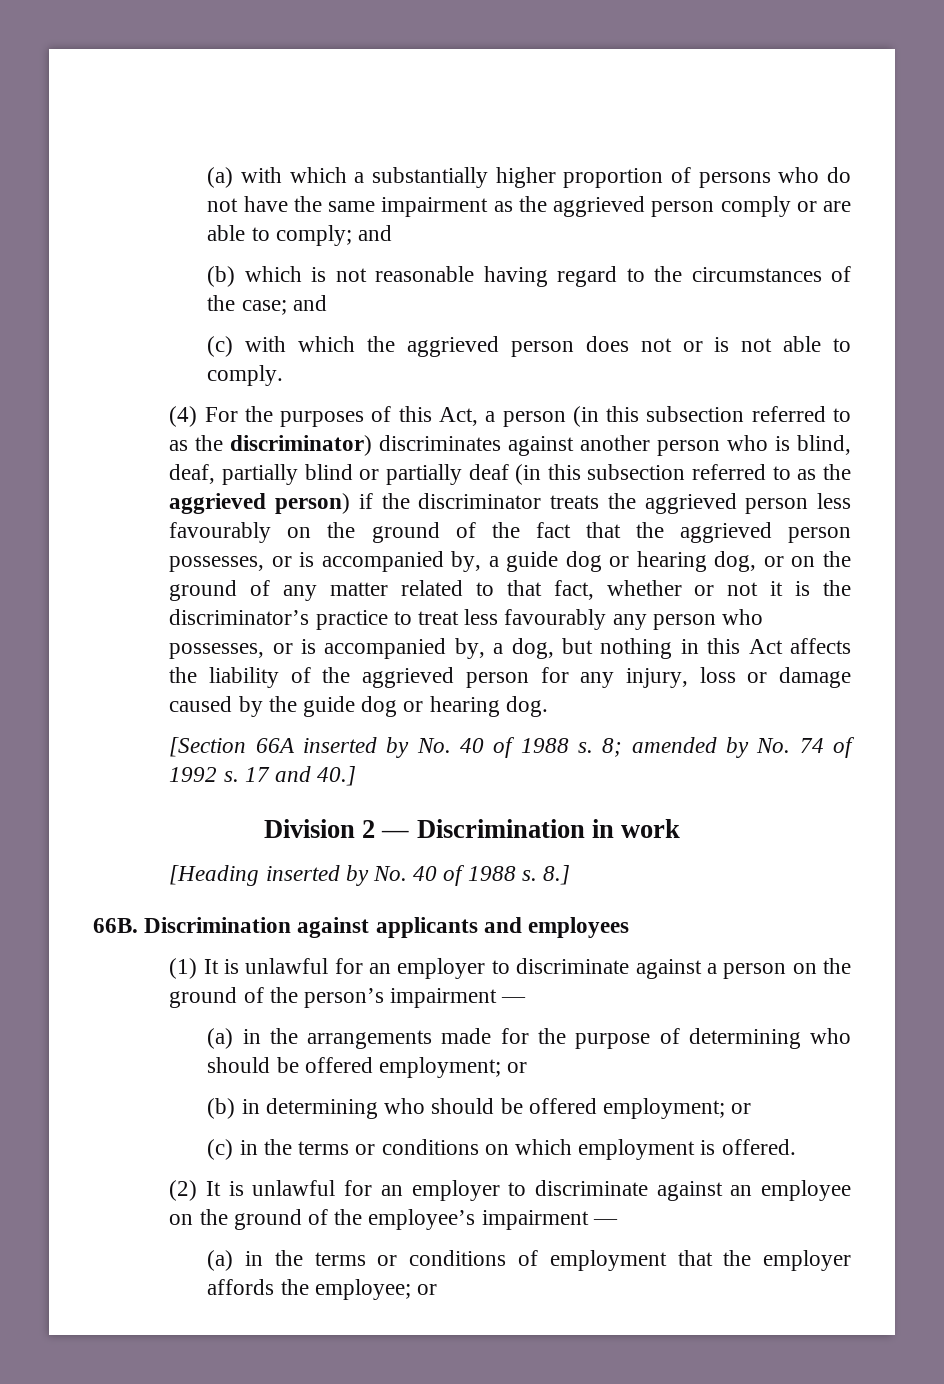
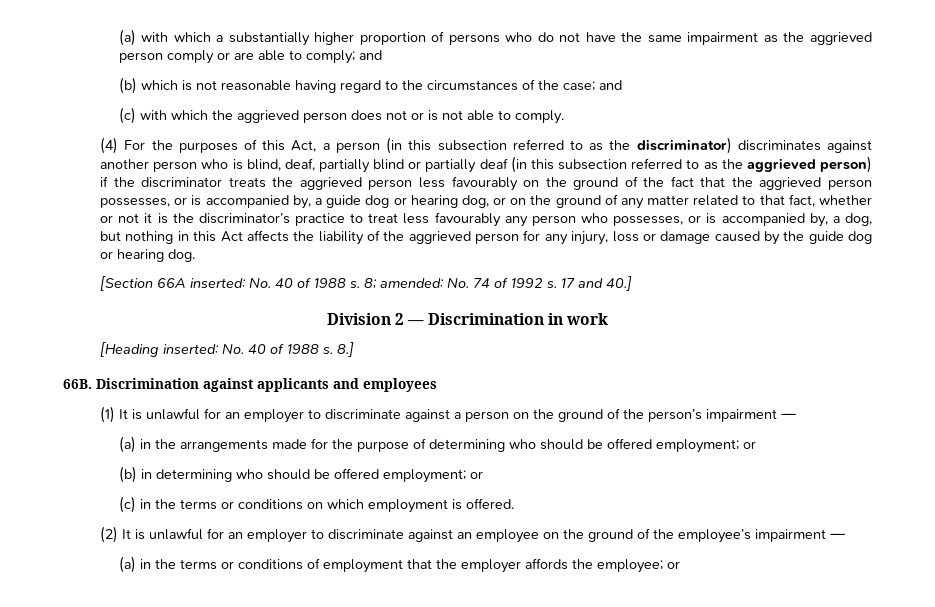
[302,737,410,758] inserted by -> [190,278,247,288] inserted:
[631,737,749,758] amended by -> [380,278,445,288] amended:
[265,865,369,886] inserted by -> [163,344,220,354] inserted:

